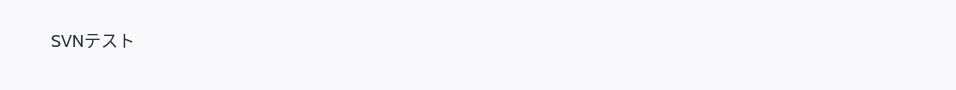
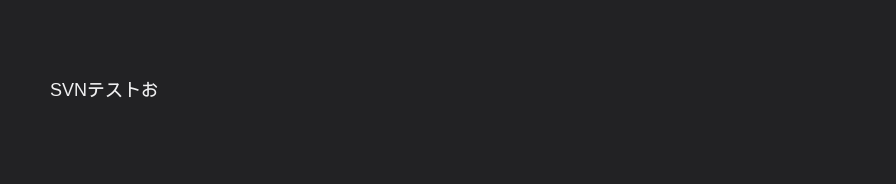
(135, 41) none -> [141,81,159,97] お

